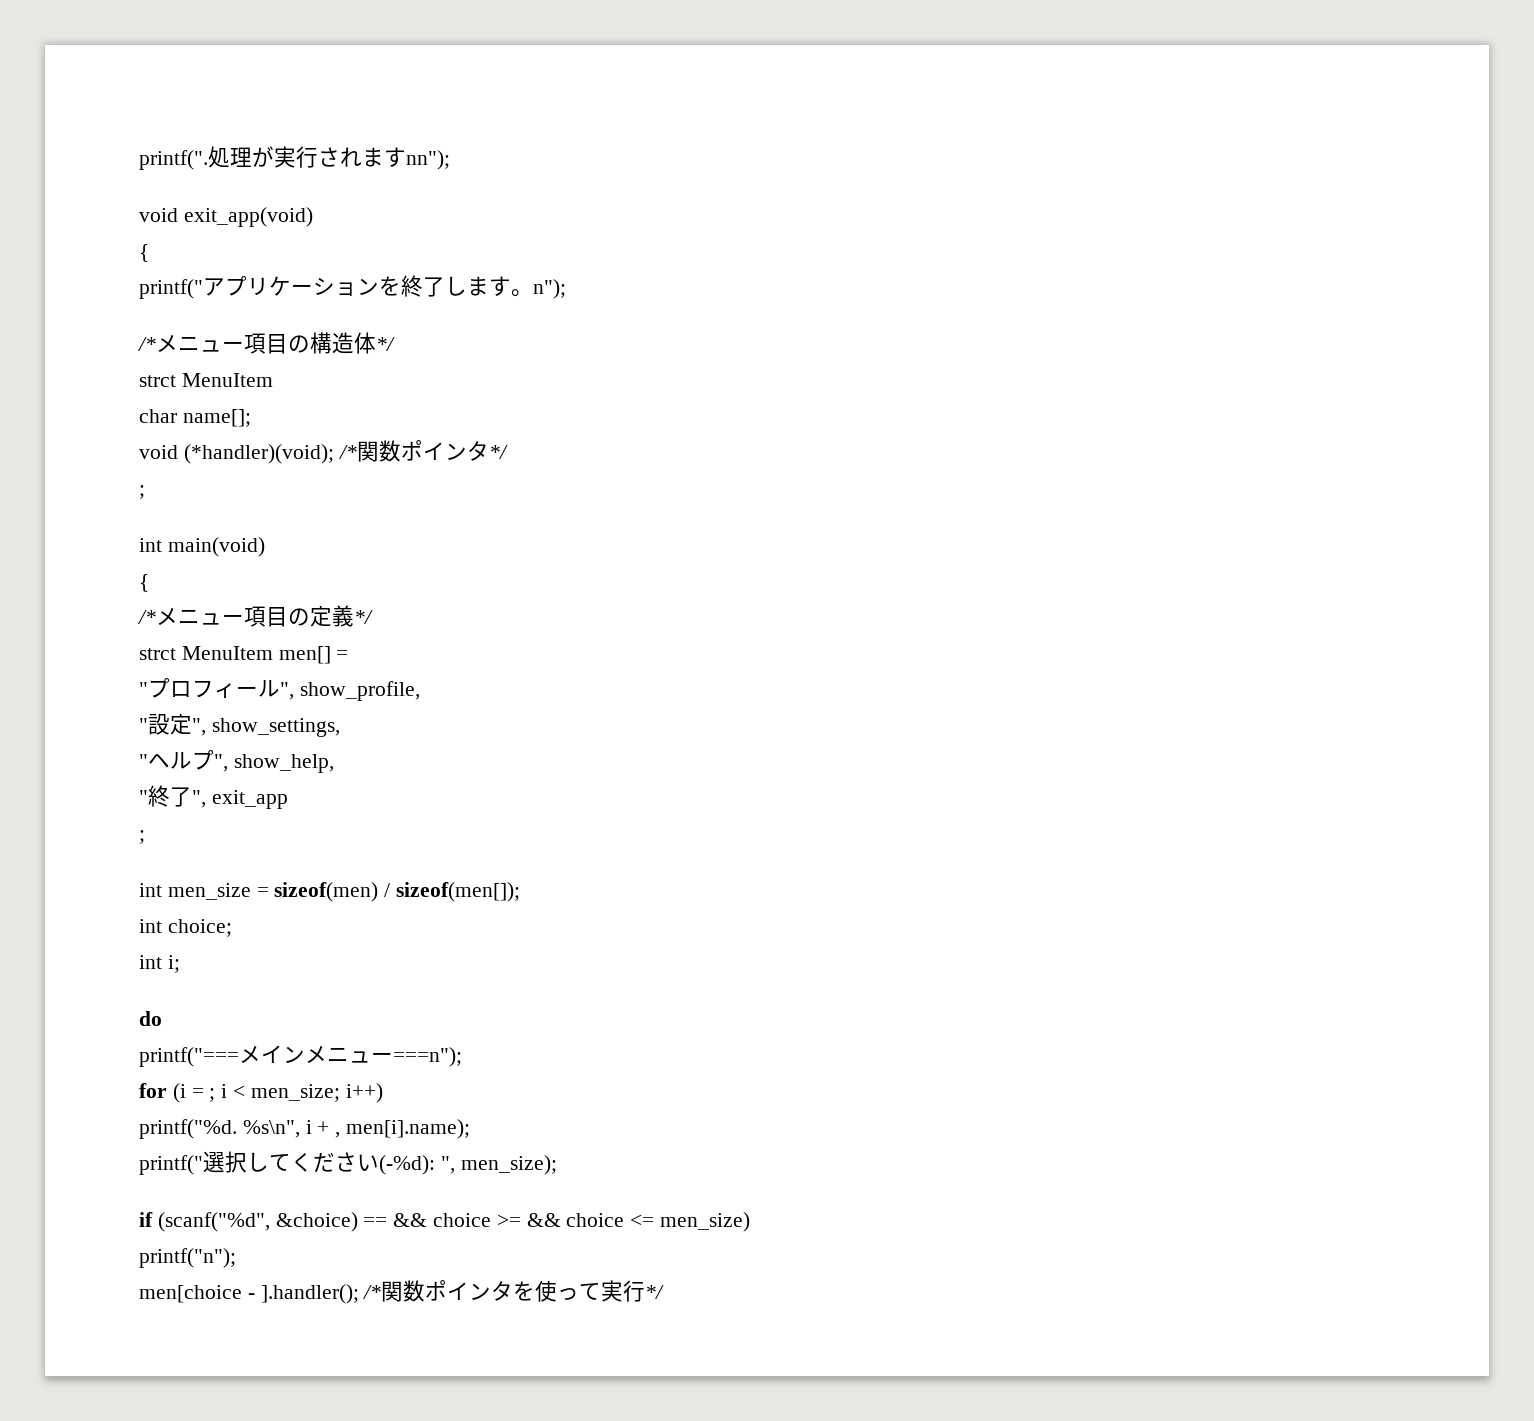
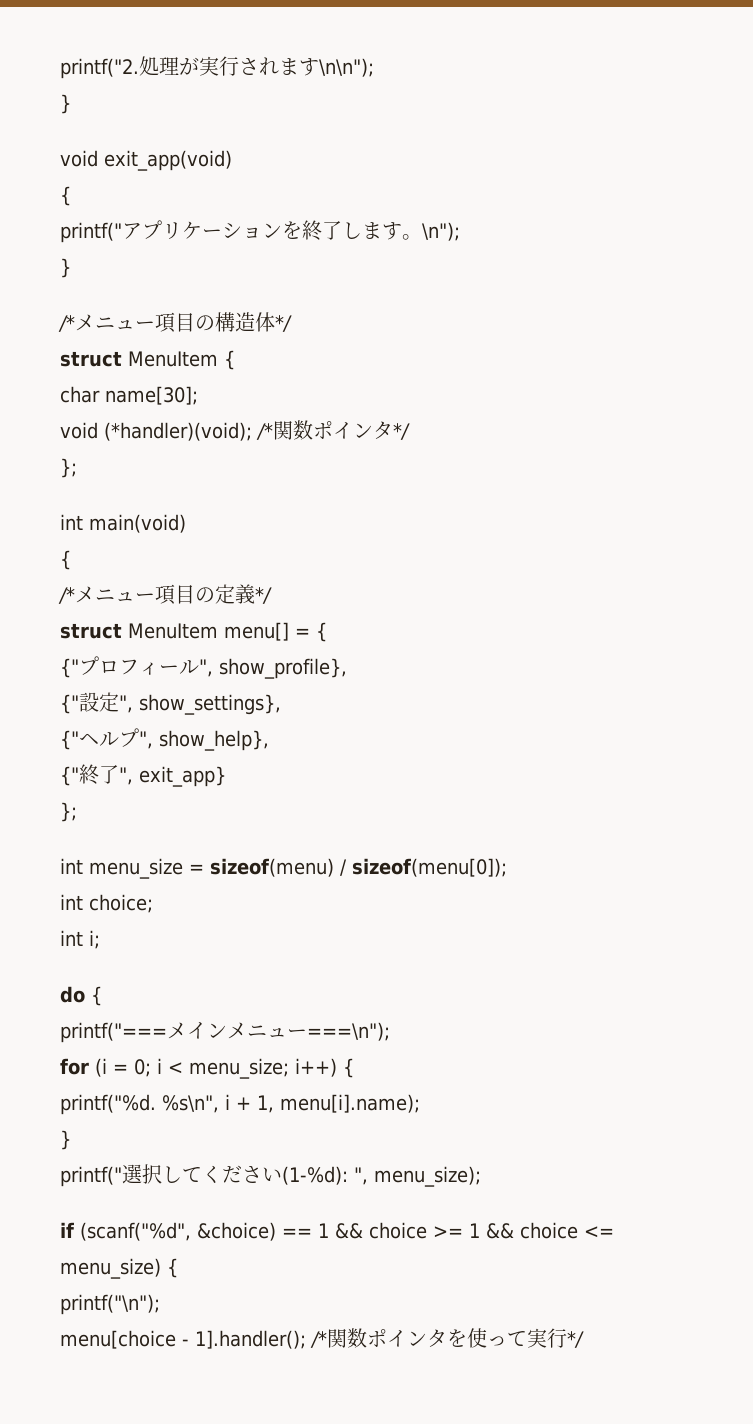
[139,150,208,170] printf(". -> [60,58,139,79] printf("2.
[406,150,450,170] nn"); -> [319,58,374,77] [60,94,71,114] \n\n"); // }
[533,279,566,299] n"); -> [422,222,460,241] [60,258,71,278] \n"); // }
[139,373,273,387] strct MenuItem -> [60,350,235,370] struct MenuItem {
[182,409,251,427] name[]; -> [105,386,198,405] name[30];
[139,485,145,499] ; -> [60,458,77,478] };
[139,646,349,664] [139,682,148,696] strct MenuItem men[] = // " -> [60,622,327,642] [60,658,79,678] struct MenuItem menu[] = { // {"
[299,681,420,701] [139,714,340,737] [139,750,334,773] [139,785,288,809] [139,830,145,844] [139,882,521,902] show_profile, // "設定", show_settings, // "ヘルプ", show_help, // "終了", exit_app // ; // int men_size = sizeof(men) / sizeof(men[]); -> [219,658,347,679] [60,692,281,715] [60,728,269,751] [60,764,226,787] [60,802,77,822] [60,858,507,879] show_profile}, // {"設定", show_settings}, // {"ヘルプ", show_help}, // {"終了", exit_app} // }; // int menu_size = sizeof(menu) / sizeof(menu[0]);
(162, 1018) none -> [91,986,102,1006] {
[393,1047,462,1067] ===n"); -> [307,1022,390,1041] ===\n");
[209,1088,216,1102] ; -> [134,1059,151,1077] 0;
[250,1084,340,1102] men_size; -> [189,1058,289,1079] menu_size;
(383, 1093) none -> [343,1058,354,1078] {
[335,1119,471,1139] , men[i].name); -> [257,1094,420,1113] [60,1130,71,1150] 1, menu[i].name); // }
[379,1155,557,1175] (-%d): ", men_size); -> [282,1166,481,1187] (1-%d): ", menu_size);
(388, 1222) none -> [318,1223,329,1238] 1
(521, 1220) none -> [469,1223,480,1238] 1
[660,1212,751,1232] [139,1248,236,1268] [139,1284,359,1304] men_size) // printf("n"); // men[choice - ].handler(); -> [60,1258,178,1279] [60,1294,160,1315] [60,1330,306,1349] menu_size) { // printf("\n"); // menu[choice - 1].handler();

